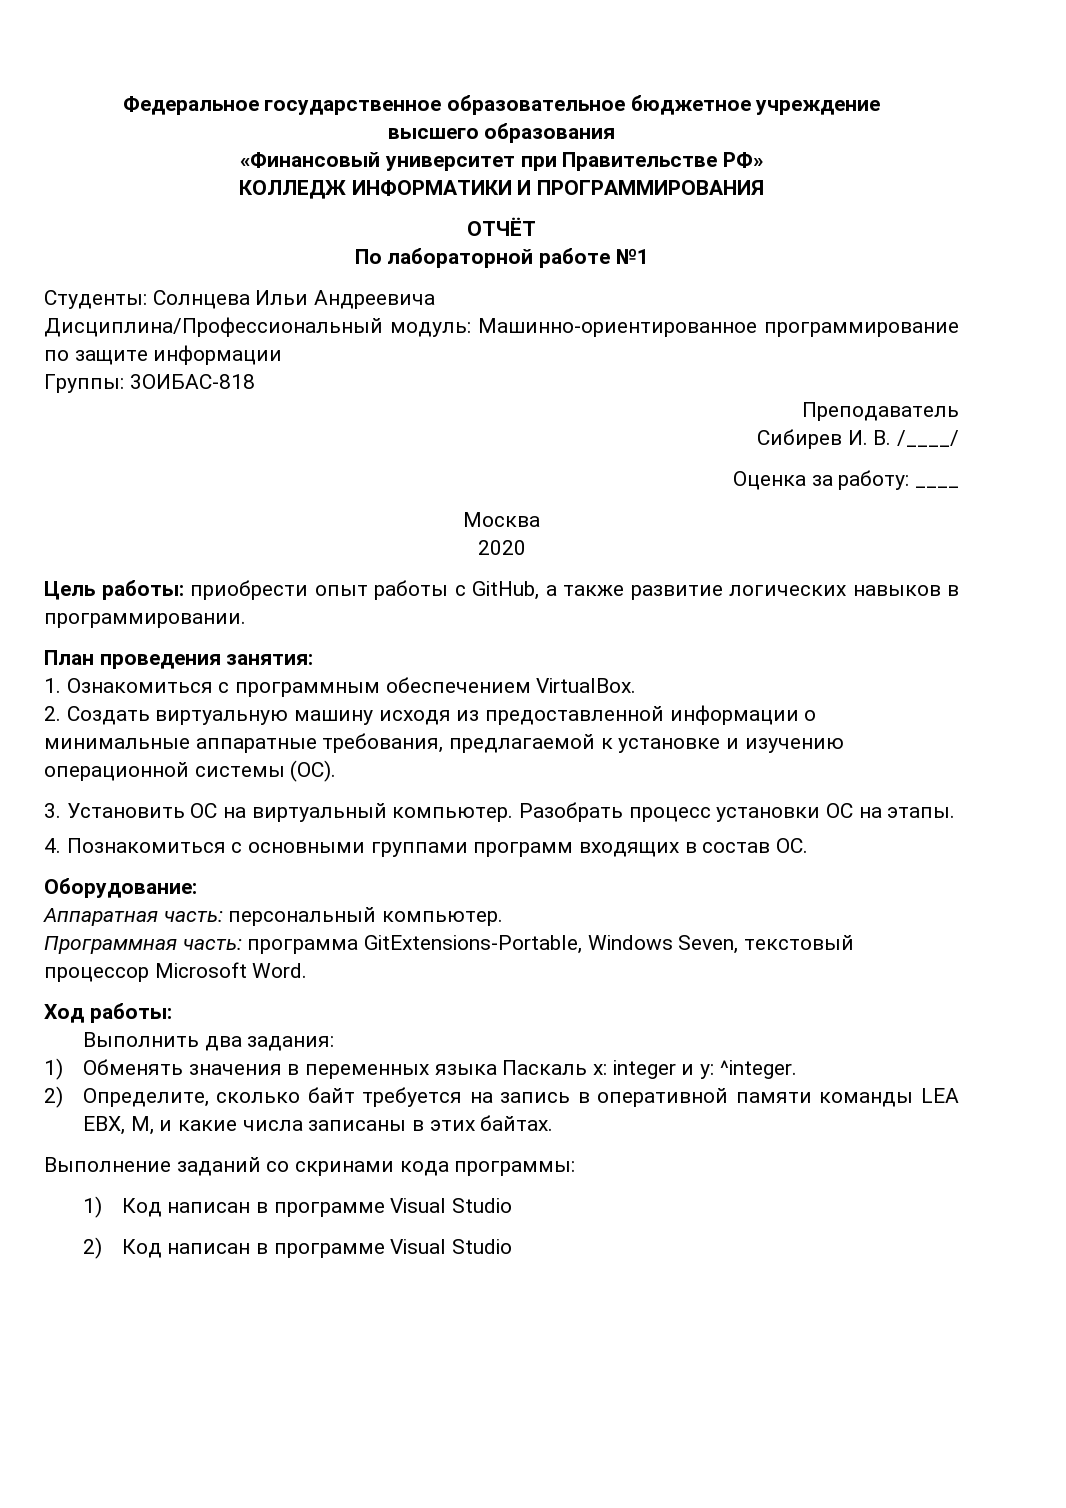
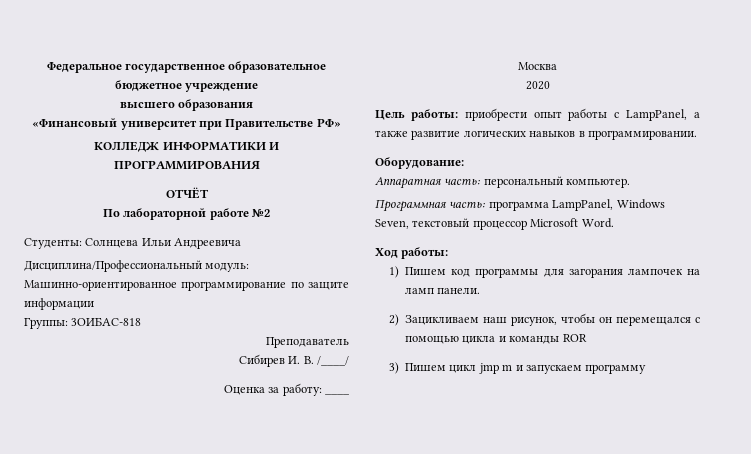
[615,248,649,264] №1 -> [251,209,271,217] №2
[472,581,539,600] GitHub, -> [626,109,688,121] LampPanel,
[44,650,314,669] [44,677,637,697] [44,705,817,725] [44,733,844,753] [44,760,337,782] [44,802,956,822] [44,838,809,857] // План проведения занятия: // 1. Ознакомиться с программным обеспечением VirtualBox. // 2. Создать виртуальную машину исходя из предоставленной информации о минимальные аппаратные требования, предлагаемой к установке и изучению операционной системы (ОС). // 3. Установить ОС на виртуальный компьютер. Разобрать процесс установки ОС на этапы. // 4. Познакомиться с основными группами программ входящих в состав ОС. -> (697, 135) none
[364,935,583,954] GitExtensions-Portable, -> [552,199,614,211] LampPanel,
[82,1032,335,1051] [44,1058,797,1080] [44,1086,959,1108] [82,1115,554,1135] [44,1157,576,1176] [82,1196,513,1218] [82,1237,513,1259] Выполнить два задания: // 1) Обменять значения в переменных языка Паскаль x: integer и y: ^integer. // 2) Определите, сколько байт требуется на запись в оперативной памяти команды LEA EBX, M, и какие числа записаны в этих байтах. // Выполнение заданий со скринами кода программы: // 1) Код написан в программе Visual Studio // 2) Код написан в программе Visual Studio -> [388,266,700,278] [405,288,481,294] [388,313,700,326] [405,334,587,344] [388,362,647,374] 1) Пишем код программы для загорания лампочек на ламп панели. // 2) Зацикливаем наш рисунок, чтобы он перемещался с помощью цикла и команды ROR // 3) Пишем цикл jmp m и запускаем программу

